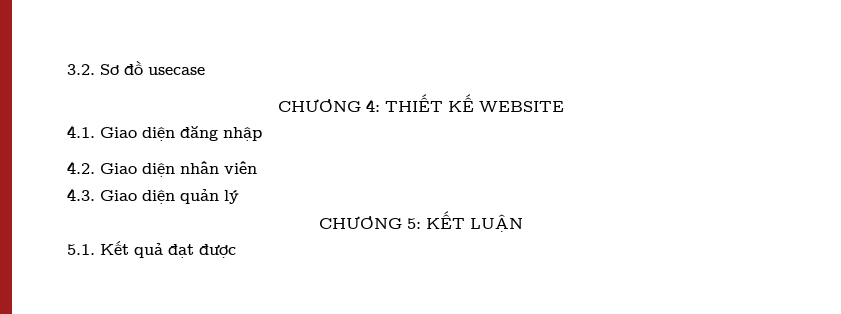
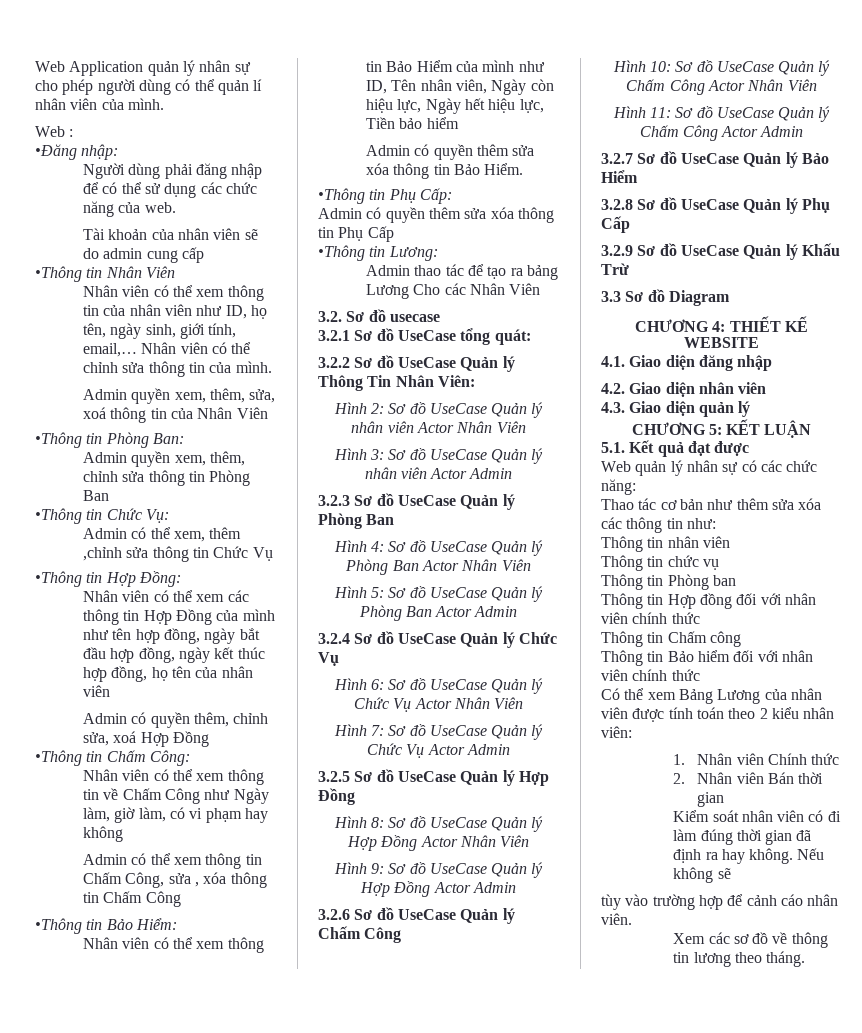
[67,61,205,75] 3.2. Sơ đồ usecase -> [35,60,251,76] [35,79,263,95] [35,98,164,110] [35,126,74,137] [35,144,119,160] [83,163,263,179] [83,182,258,198] [83,201,176,217] [83,228,258,240] [83,247,205,263] [35,266,175,282] [83,285,264,301] [83,304,268,319] [83,323,237,339] [83,342,252,357] [83,361,272,377] [83,388,276,404] [83,407,268,423] [35,432,184,448] [83,451,246,467] [83,470,251,486] [83,490,110,501] [35,508,169,524] [83,527,242,542] [83,546,273,562] [35,571,181,587] [83,590,249,602] [83,609,275,625] [83,628,260,644] [83,647,265,663] [83,666,253,682] [83,685,111,697] [83,712,269,728] [83,731,210,747] [35,750,190,766] [83,769,264,785] [83,788,269,804] [83,807,269,823] [83,826,124,842] [83,853,262,869] [83,872,267,888] [83,891,181,907] [35,918,177,934] [83,937,264,953] [366,60,545,72] [366,79,554,95] [366,98,544,114] [366,117,459,129] [366,144,535,160] [366,163,524,179] [318,188,452,204] [318,207,554,223] [318,226,394,242] [318,245,438,261] [366,264,559,280] [366,283,541,299] [318,309,440,322] [318,328,531,345] [318,355,515,372] [318,375,475,391] [333,402,544,418] [351,421,526,433] [333,448,544,464] [364,467,513,479] [318,493,515,510] [318,513,395,529] [333,540,544,556] [345,559,531,575] [333,586,544,602] [358,605,518,621] [318,631,557,648] [318,652,339,666] [333,678,544,694] [353,697,524,712] [333,724,544,740] [367,743,510,758] [318,769,549,786] [318,788,355,805] [333,816,544,832] [346,835,530,851] [333,862,544,878] [360,881,516,897] [318,907,515,924] [318,926,402,943] [612,60,831,76] [626,79,817,95] [612,106,831,122] [639,125,804,141] [601,151,829,168] [601,170,638,183] [601,197,830,214] [601,216,630,233] [601,243,840,260] [601,263,629,275] [601,289,730,306] Web Application quản lý nhân sự cho phép người dùng có thể quản lí nhân viên của mình. // Web : // •Đăng nhập: // Người dùng phải đăng nhập để có thể sử dụng các chức năng của web. // Tài khoản của nhân viên sẽ do admin cung cấp // •Thông tin Nhân Viên // Nhân viên có thể xem thông tin của nhân viên như ID, họ tên, ngày sinh, giới tính, email,… Nhân viên có thể chỉnh sửa thông tin của mình. // Admin quyền xem, thêm, sửa, xoá thông tin của Nhân Viên // •Thông tin Phòng Ban: // Admin quyền xem, thêm, chỉnh sửa thông tin Phòng Ban // •Thông tin Chức Vụ: // Admin có thể xem, thêm ,chỉnh sửa thông tin Chức Vụ // •Thông tin Hợp Đồng: // Nhân viên có thể xem các thông tin Hợp Đồng của mình như tên hợp đồng, ngày bắt đầu hợp đồng, ngày kết thúc hợp đồng, họ tên của nhân viên // Admin có quyền thêm, chỉnh sửa, xoá Hợp Đồng // •Thông tin Chấm Công: // Nhân viên có thể xem thông tin về Chấm Công như Ngày làm, giờ làm, có vi phạm hay không // Admin có thể xem thông tin Chấm Công, sửa , xóa thông tin Chấm Công // •Thông tin Bảo Hiểm: // Nhân viên có thể xem thông tin Bảo Hiểm của mình như ID, Tên nhân viên, Ngày còn hiệu lực, Ngày hết hiệu lực, Tiền bảo hiểm // Admin có quyền thêm sửa xóa thông tin Bảo Hiểm. // •Thông tin Phụ Cấp: // Admin có quyền thêm sửa xóa thông tin Phụ Cấp // •Thông tin Lương: // Admin thao tác để tạo ra bảng Lương Cho các Nhân Viên // 3.2. Sơ đồ usecase // 3.2.1 Sơ đồ UseCase tổng quát: // 3.2.2 Sơ đồ UseCase Quản lý Thông Tin Nhân Viên: // Hình 2: Sơ đồ UseCase Quản lý nhân viên Actor Nhân Viên // Hình 3: Sơ đồ UseCase Quản lý nhân viên Actor Admin // 3.2.3 Sơ đồ UseCase Quản lý Phòng Ban // Hình 4: Sơ đồ UseCase Quản lý Phòng Ban Actor Nhân Viên // Hình 5: Sơ đồ UseCase Quản lý Phòng Ban Actor Admin // 3.2.4 Sơ đồ UseCase Quản lý Chức Vụ // Hình 6: Sơ đồ UseCase Quản lý Chức Vụ Actor Nhân Viên // Hình 7: Sơ đồ UseCase Quản lý Chức Vụ Actor Admin // 3.2.5 Sơ đồ UseCase Quản lý Hợp Đồng // Hình 8: Sơ đồ UseCase Quản lý Hợp Đồng Actor Nhân Viên // Hình 9: Sơ đồ UseCase Quản lý Hợp Đồng Actor Admin // 3.2.6 Sơ đồ UseCase Quản lý Chấm Công // Hình 10: Sơ đồ UseCase Quản lý Chấm Công Actor Nhân Viên // Hình 11: Sơ đồ UseCase Quản lý Chấm Công Actor Admin // 3.2.7 Sơ đồ UseCase Quản lý Bảo Hiểm // 3.2.8 Sơ đồ UseCase Quản lý Phụ Cấp // 3.2.9 Sơ đồ UseCase Quản lý Khấu Trừ // 3.3 Sơ đồ Diagram
(236, 251) none -> [601,460,818,476] [601,479,636,495] [601,498,822,510] [601,517,716,533] [601,536,730,552] [601,555,719,571] [601,574,736,590] [601,593,816,609] [601,612,700,624] [601,631,741,647] [601,650,813,666] [601,669,700,681] [601,688,822,704] [601,707,835,722] [601,726,632,738] [673,753,840,765] [673,772,824,784] [697,792,725,807] [673,810,841,822] [673,829,812,845] [673,848,825,864] [673,867,731,883] [601,894,839,910] [601,913,632,925] [673,932,828,948] [673,951,806,967] // Web quản lý nhân sự có các chức năng: // Thao tác cơ bản như thêm sửa xóa các thông tin như: // Thông tin nhân viên // Thông tin chức vụ // Thông tin Phòng ban // Thông tin Hợp đồng đối với nhân viên chính thức // Thông tin Chấm công // Thông tin Bảo hiểm đối với nhân viên chính thức // Có thể xem Bảng Lương của nhân viên được tính toán theo 2 kiểu nhân viên: // 1. Nhân viên Chính thức // 2. Nhân viên Bán thời gian // Kiểm soát nhân viên có đi làm đúng thời gian đã định ra hay không. Nếu không sẽ // tùy vào trường hợp để cảnh cáo nhân viên. // Xem các sơ đồ về thông tin lương theo tháng.

